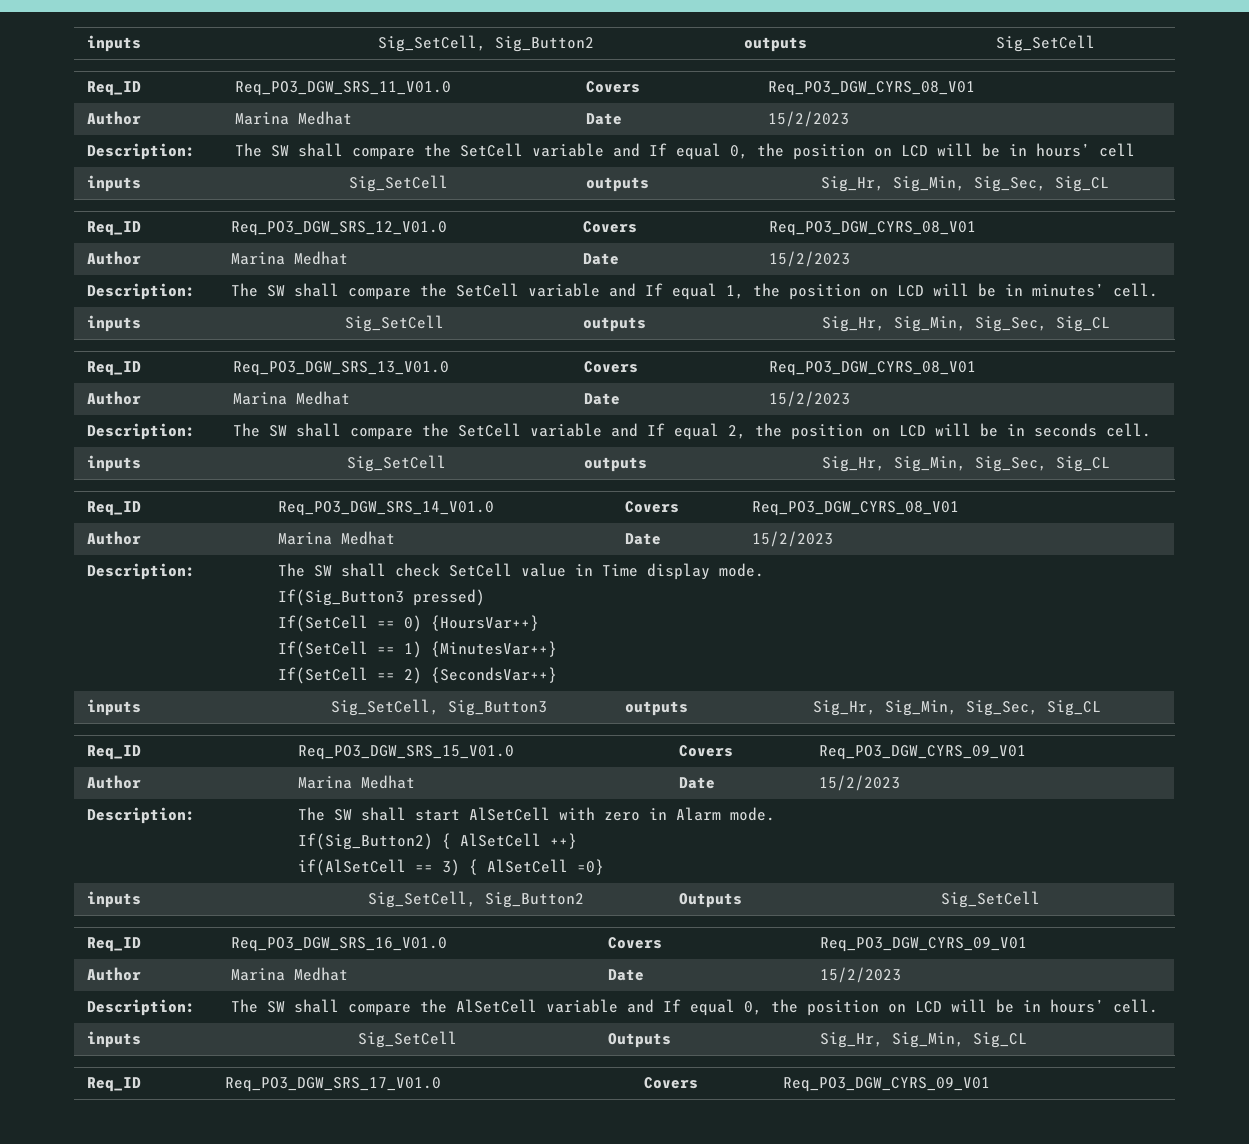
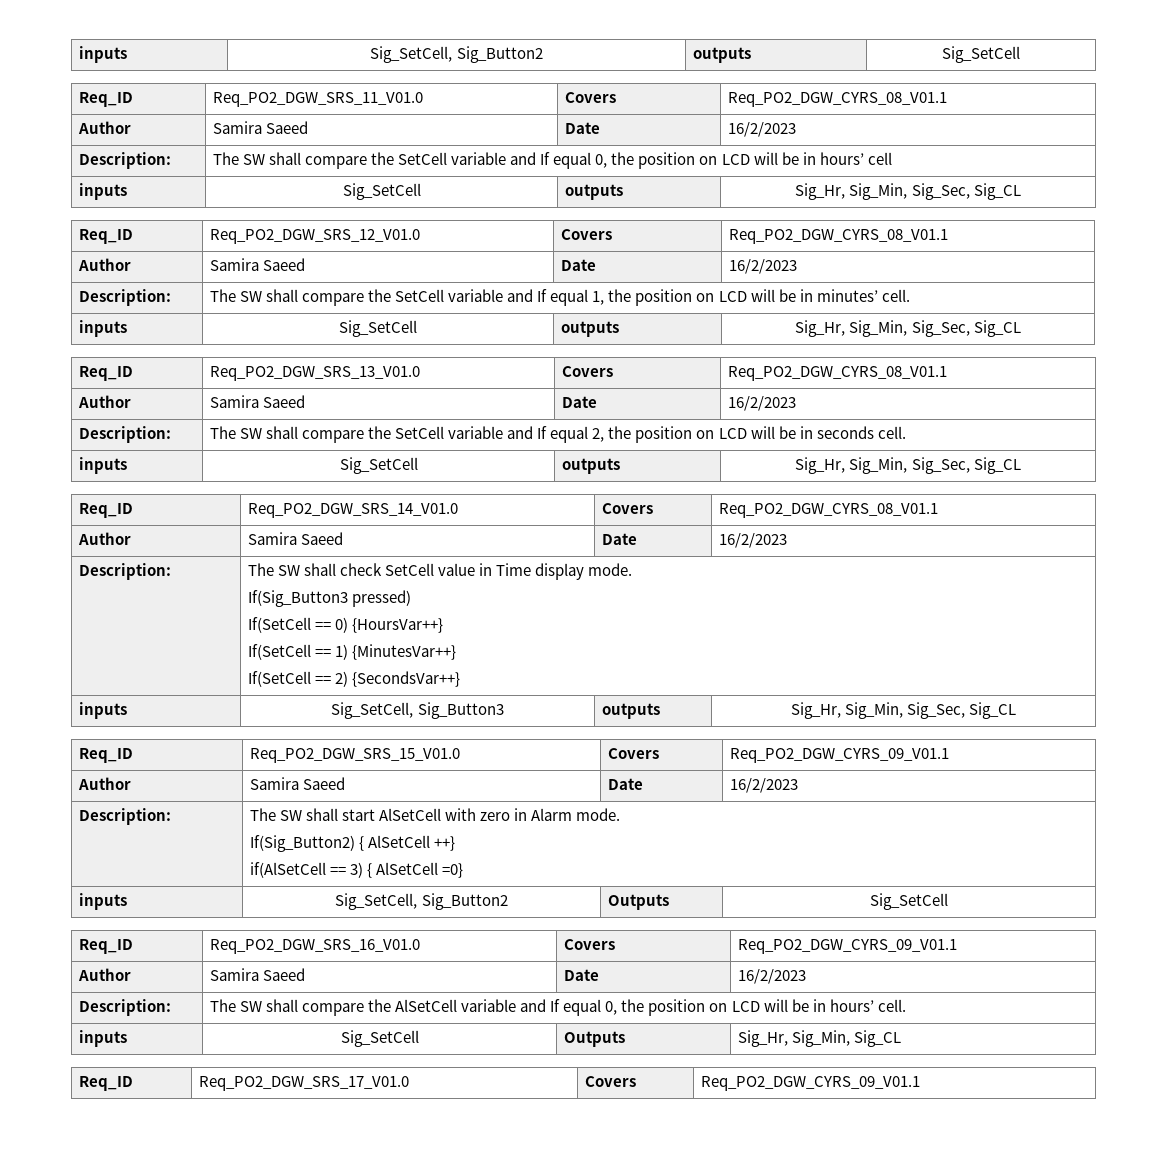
[234,81,451,96] [585,81,640,93] [767,81,975,96] [86,111,141,125] [234,111,352,125] [585,113,622,125] [767,111,849,127] Req_PO3_DGW_SRS_11_V01.0 | Covers | Req_PO3_DGW_CYRS_08_V01 // Author | Marina Medhat | Date | 15/2/2023 -> [212,92,423,107] [564,92,616,103] [727,92,947,107] [77,121,131,134] [212,121,308,134] [564,122,600,134] [727,122,796,137] Req_PO2_DGW_SRS_11_V01.0 | Covers | Req_PO2_DGW_CYRS_08_V01.1 // Author | Samira Saeed | Date | 16/2/2023
[230,221,447,236] [582,221,637,233] [768,221,976,236] [86,251,141,265] [230,251,348,265] [582,253,619,265] [768,251,850,267] Req_PO3_DGW_SRS_12_V01.0 | Covers | Req_PO3_DGW_CYRS_08_V01 // Author | Marina Medhat | Date | 15/2/2023 -> [209,229,420,244] [560,229,612,240] [728,229,948,244] [77,258,131,271] [209,258,305,271] [560,259,596,271] [728,259,797,274] Req_PO2_DGW_SRS_12_V01.0 | Covers | Req_PO2_DGW_CYRS_08_V01.1 // Author | Samira Saeed | Date | 16/2/2023
[232,361,449,376] [583,361,638,373] [768,361,976,376] [86,391,141,405] [232,391,350,405] [583,393,620,405] [768,391,850,407] Req_PO3_DGW_SRS_13_V01.0 | Covers | Req_PO3_DGW_CYRS_08_V01 // Author | Marina Medhat | Date | 15/2/2023 -> [209,366,420,381] [561,366,613,377] [727,366,947,381] [77,395,131,408] [209,395,305,408] [561,396,597,408] [727,396,796,411] Req_PO2_DGW_SRS_13_V01.0 | Covers | Req_PO2_DGW_CYRS_08_V01.1 // Author | Samira Saeed | Date | 16/2/2023
[277,501,494,516] [624,501,679,513] [751,501,959,516] [86,531,141,545] [277,531,395,545] [624,533,661,545] [751,531,833,547] Req_PO3_DGW_SRS_14_V01.0 | Covers | Req_PO3_DGW_CYRS_08_V01 // Author | Marina Medhat | Date | 15/2/2023 -> [247,503,458,518] [601,503,653,514] [718,503,938,518] [77,532,131,545] [247,532,343,545] [601,533,637,545] [718,533,787,548] Req_PO2_DGW_SRS_14_V01.0 | Covers | Req_PO2_DGW_CYRS_08_V01.1 // Author | Samira Saeed | Date | 16/2/2023
[297,745,514,760] [678,745,733,757] [818,745,1026,760] [86,775,141,789] [297,775,415,789] [678,777,715,789] [818,775,900,791] Req_PO3_DGW_SRS_15_V01.0 | Covers | Req_PO3_DGW_CYRS_09_V01 // Author | Marina Medhat | Date | 15/2/2023 -> [249,748,460,763] [607,748,659,759] [729,748,949,763] [77,777,131,790] [249,777,345,790] [607,778,643,790] [729,778,798,793] Req_PO2_DGW_SRS_15_V01.0 | Covers | Req_PO2_DGW_CYRS_09_V01.1 // Author | Samira Saeed | Date | 16/2/2023
[230,937,447,952] [607,937,662,949] [819,937,1027,952] [86,967,141,981] [230,967,348,981] [607,969,644,981] [819,967,901,983] Req_PO3_DGW_SRS_16_V01.0 | Covers | Req_PO3_DGW_CYRS_09_V01 // Author | Marina Medhat | Date | 15/2/2023 -> [209,939,420,954] [563,939,615,950] [737,939,957,954] [77,968,131,981] [209,968,305,981] [563,969,599,981] [737,969,806,984] Req_PO2_DGW_SRS_16_V01.0 | Covers | Req_PO2_DGW_CYRS_09_V01.1 // Author | Samira Saeed | Date | 16/2/2023
[224,1077,441,1092] [643,1077,698,1089] [782,1077,990,1092] Req_PO3_DGW_SRS_17_V01.0 | Covers | Req_PO3_DGW_CYRS_09_V01 -> [198,1076,409,1091] [584,1076,636,1087] [700,1076,920,1091] Req_PO2_DGW_SRS_17_V01.0 | Covers | Req_PO2_DGW_CYRS_09_V01.1

